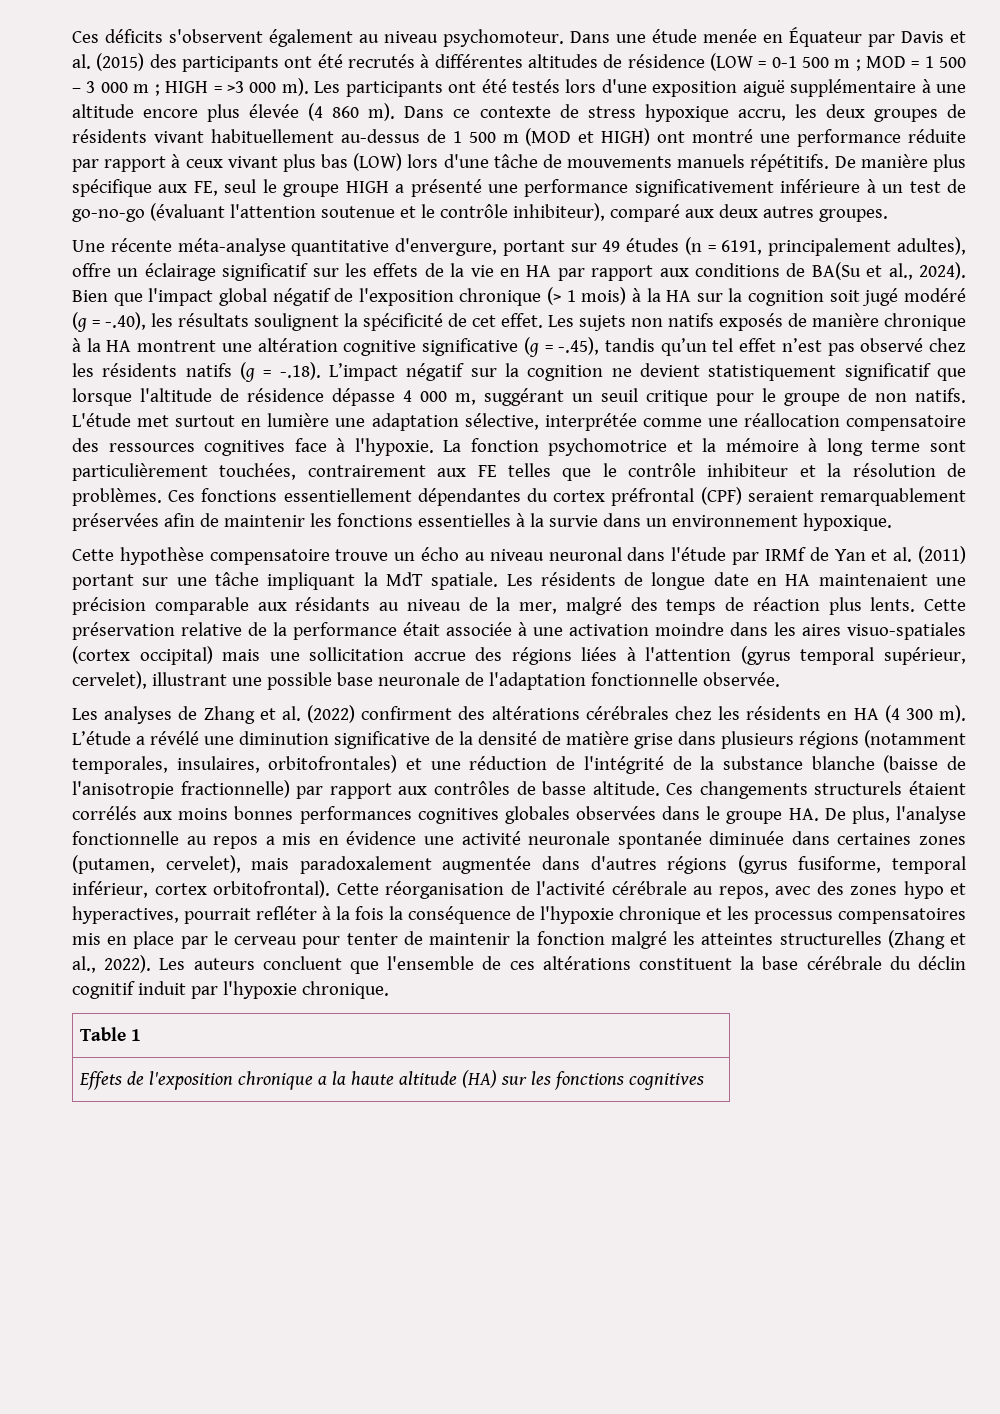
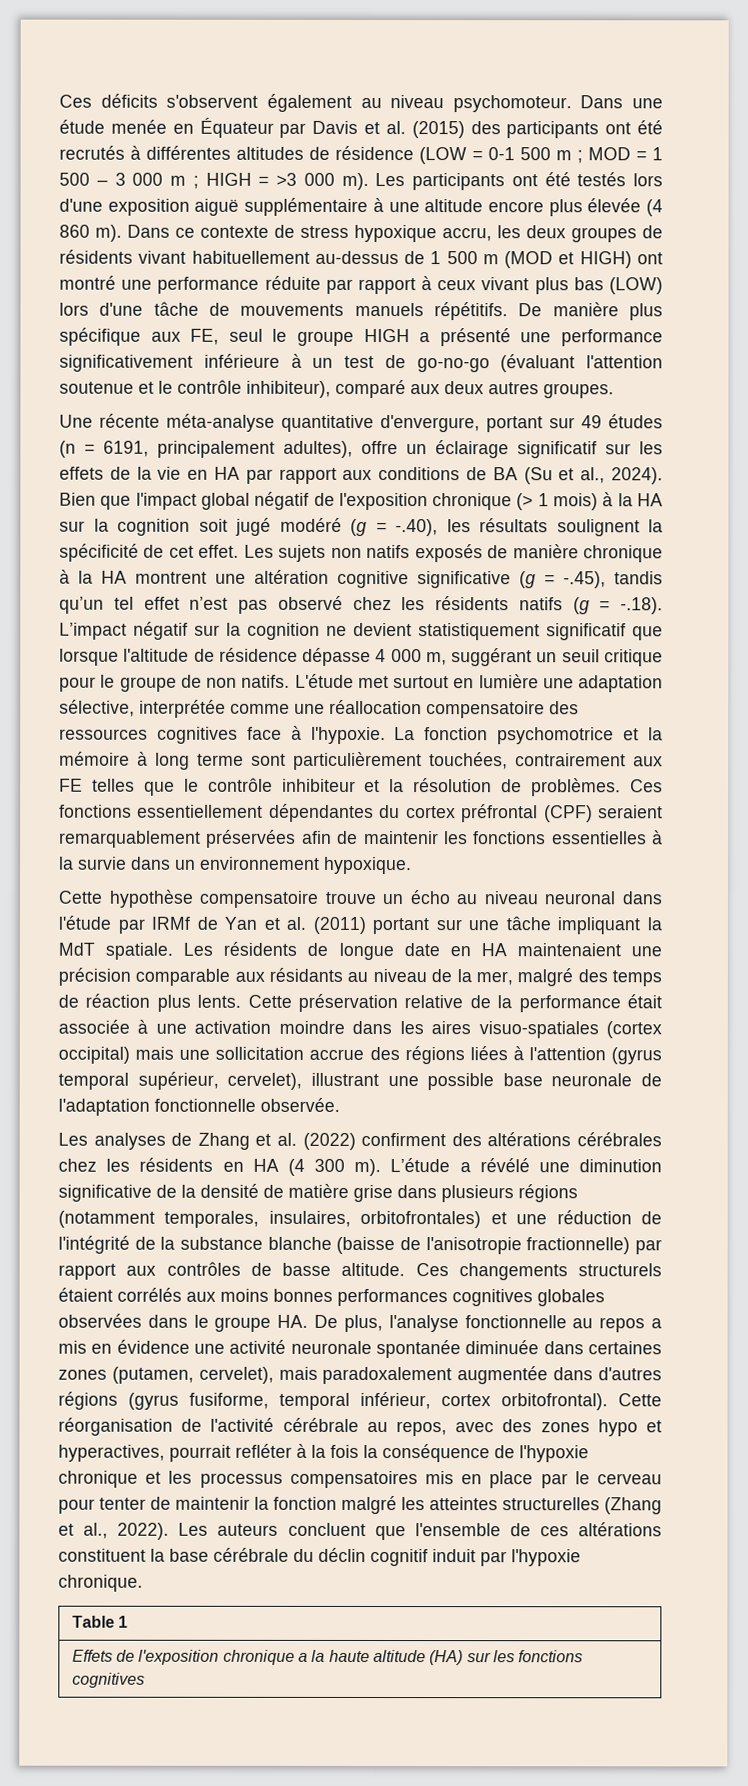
[811,262,861,280] BA(Su -> [492,467,553,485] BA (Su

